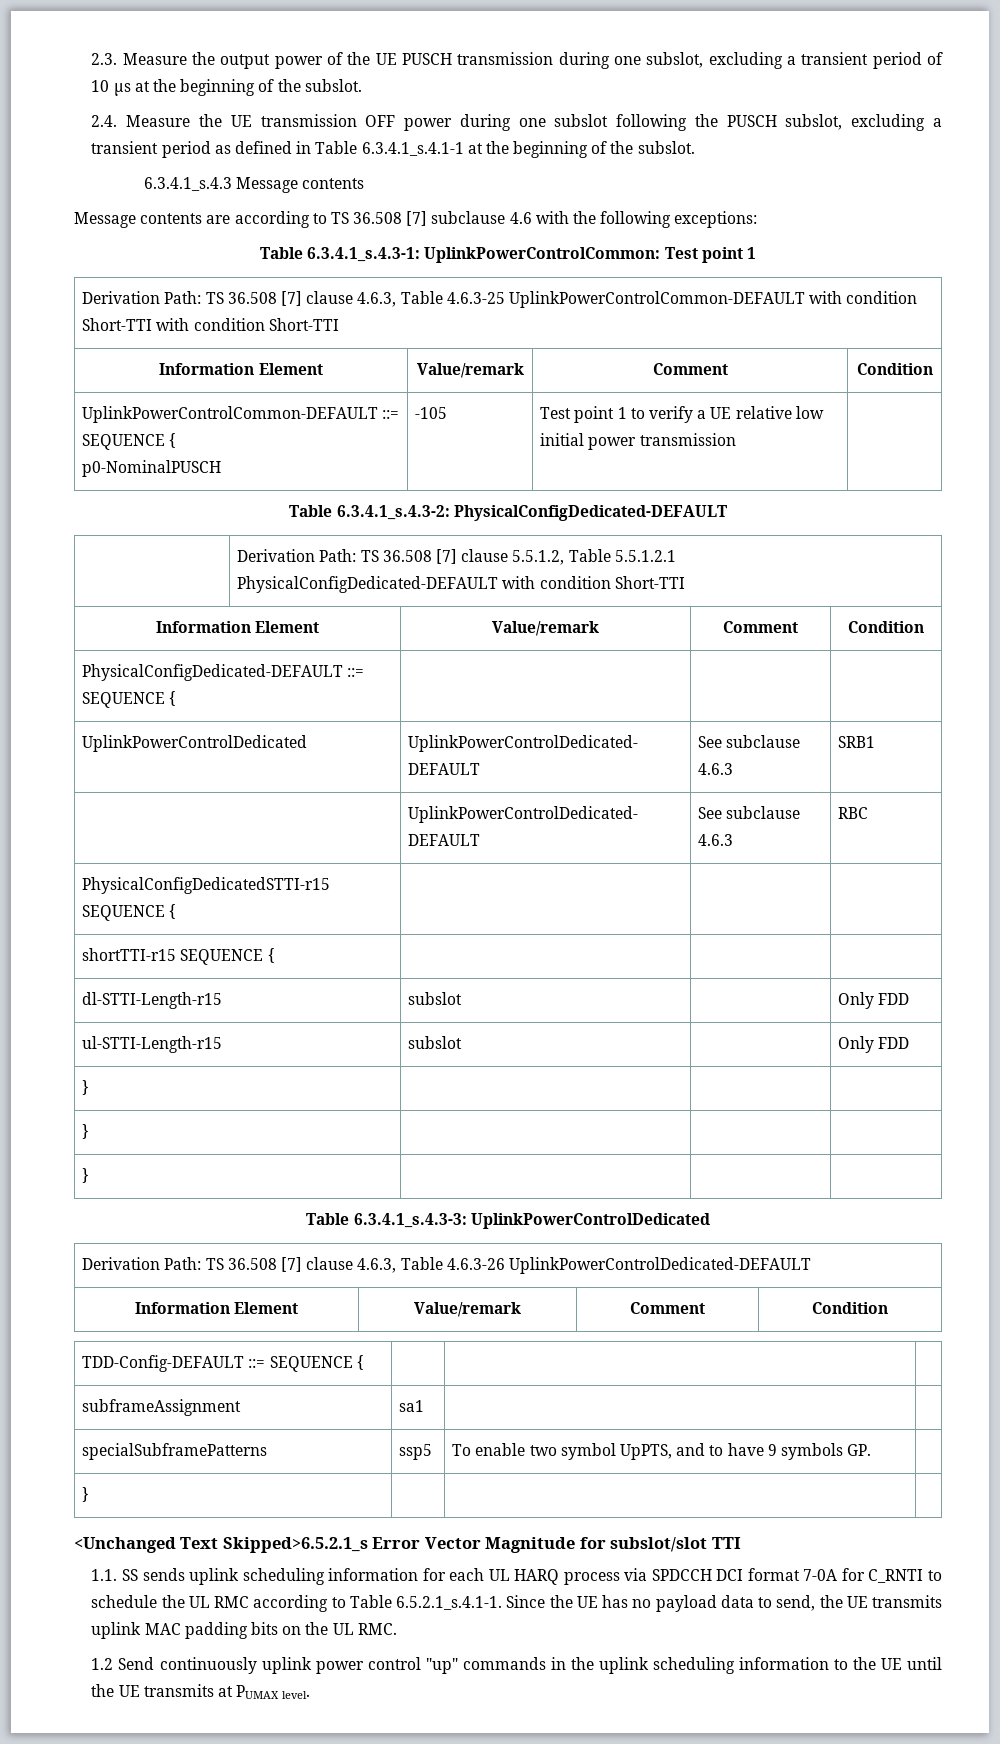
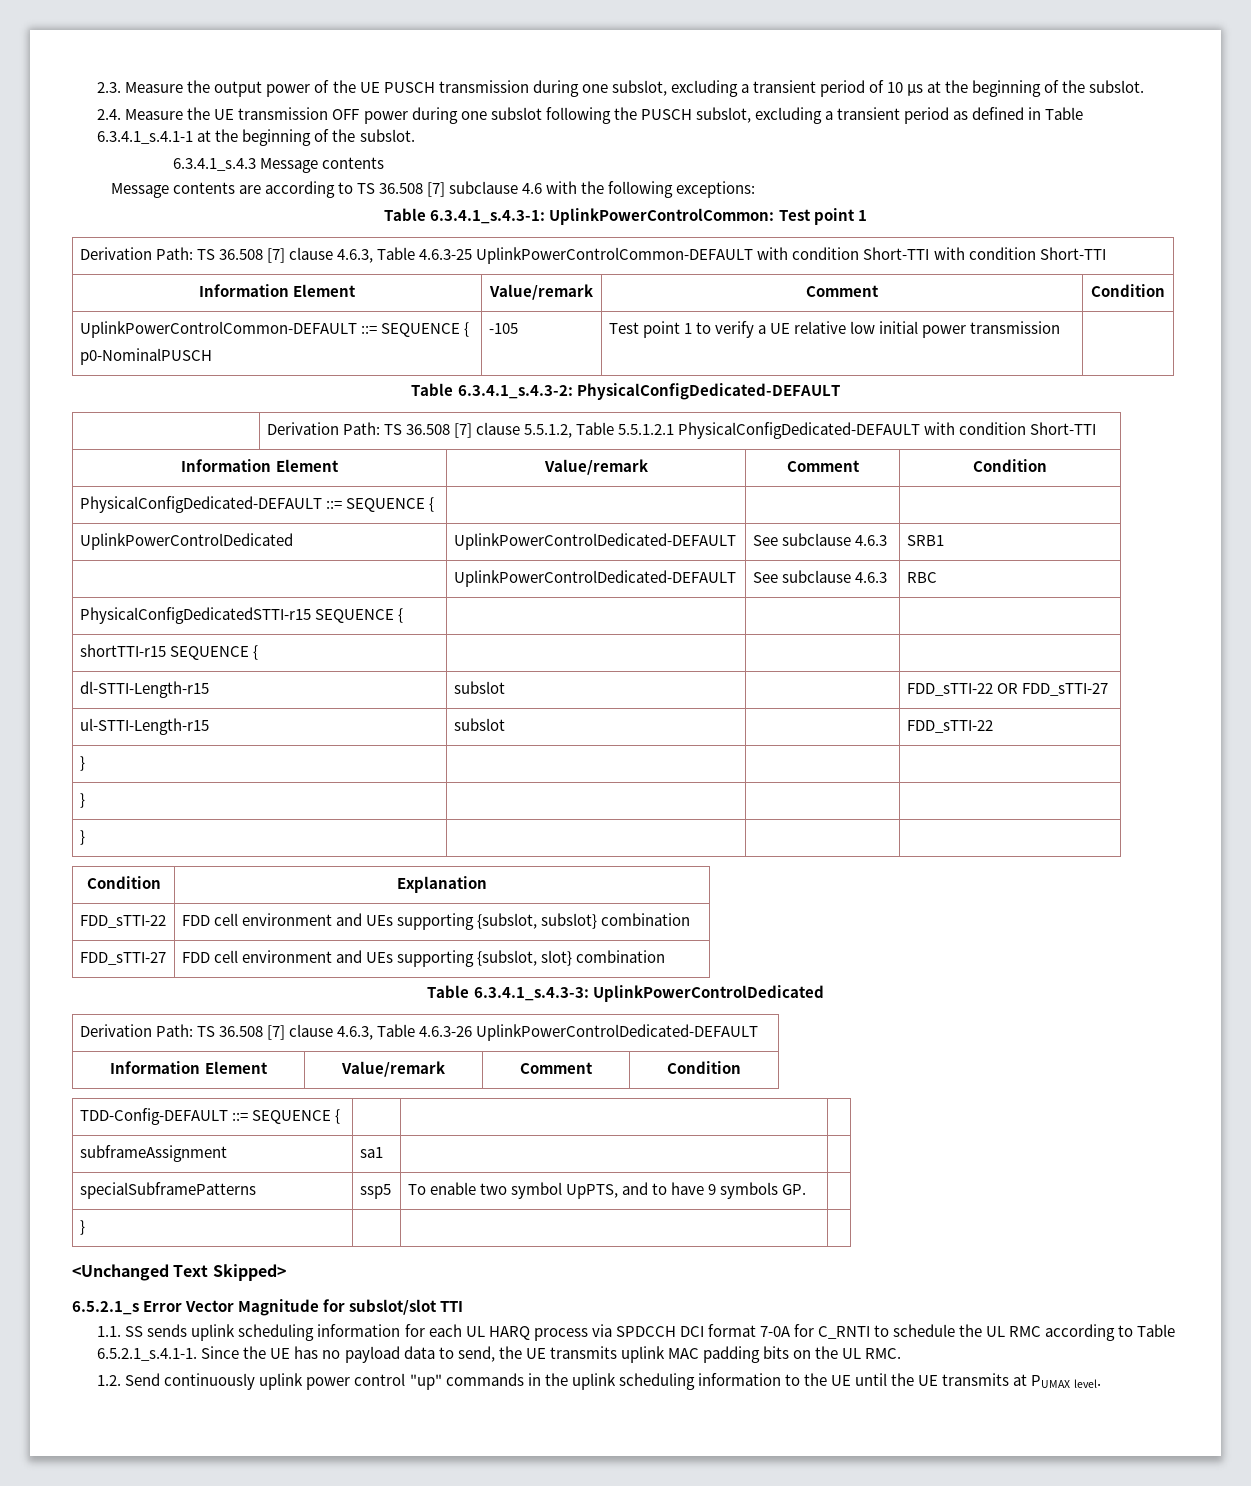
[838,992,910,1009] Only FDD -> [906,683,1108,696] FDD_sTTI-22 OR FDD_sTTI-27
[838,1036,910,1053] Only FDD -> [906,720,993,733] FDD_sTTI-22
(90, 1175) none -> [86,876,161,889] [397,876,487,893] [79,915,166,928] [181,913,691,930] [79,952,166,965] [181,950,666,967] // Condition | Explanation // FDD_sTTI-22 | FDD cell environment and UEs supporting {subslot, subslot} combination // FDD_sTTI-27 | FDD cell environment and UEs supporting {subslot, slot} combination
[222,1537,368,1553] Skipped>6.5.2.1_s -> [212,1264,286,1281] [72,1301,139,1315] Skipped> // 6.5.2.1_s
[91,1658,114,1670] 1.2 -> [97,1375,122,1386] 1.2.

